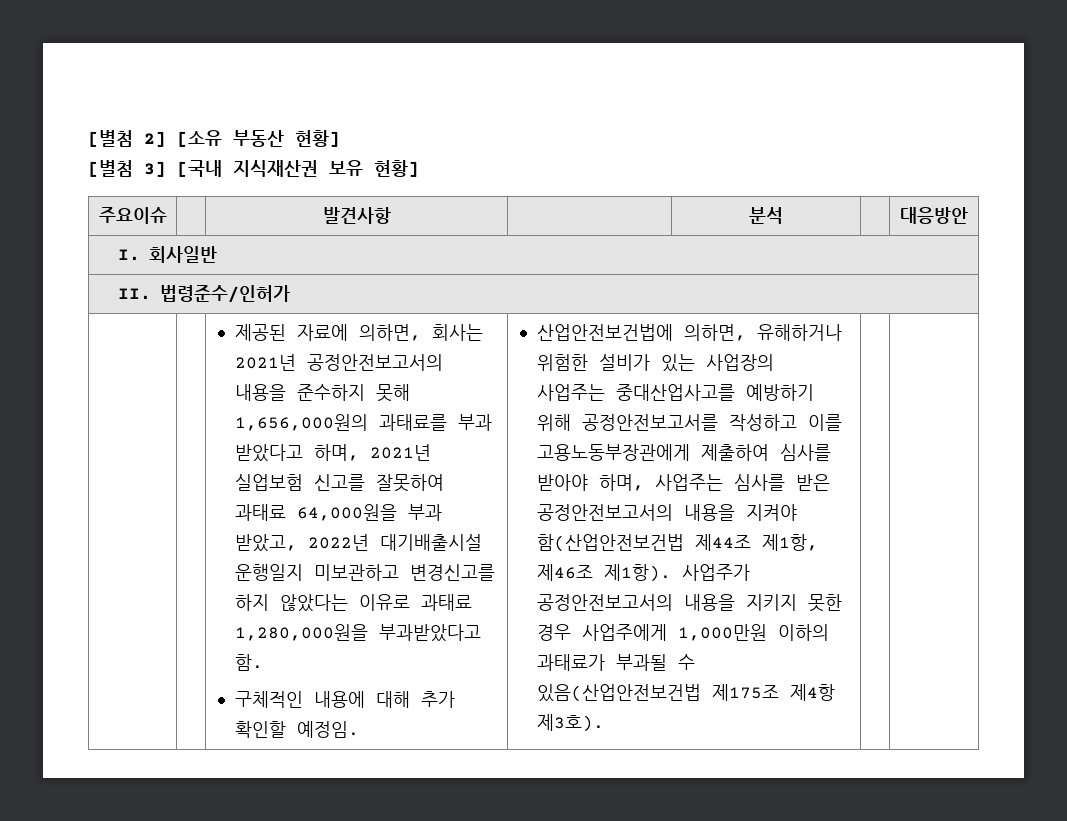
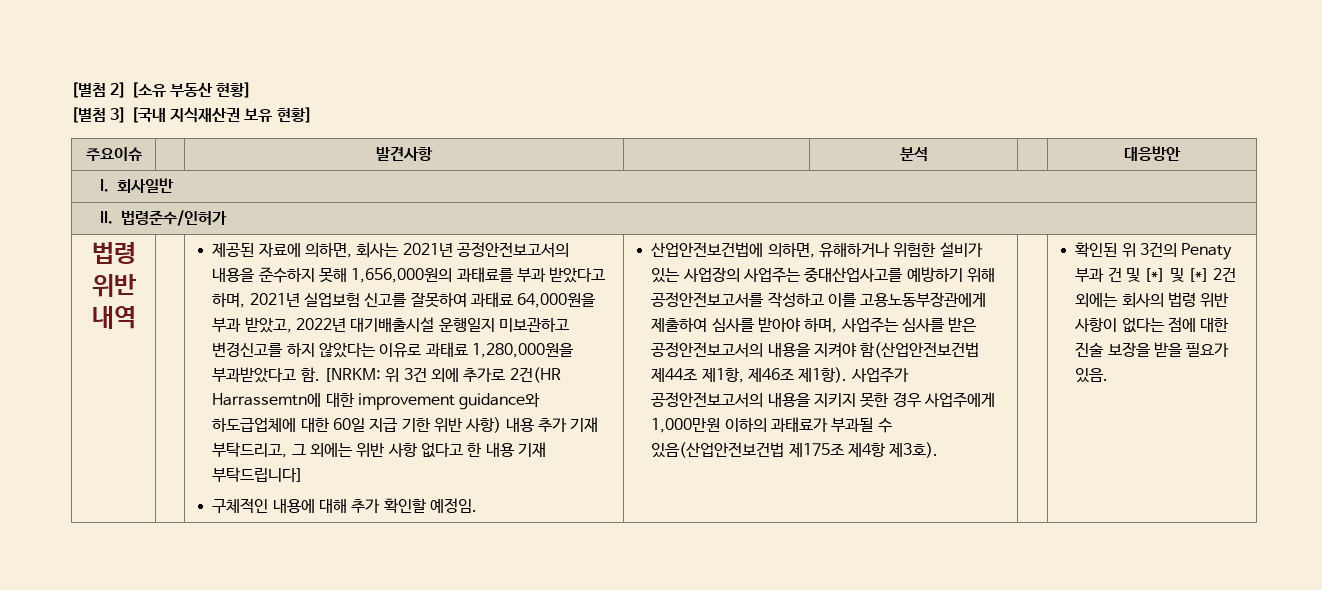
(290, 294) none -> [91,242,136,264] [91,274,137,297] [91,306,136,329] 법령 위반 내역
(263, 662) none -> [324,367,561,383] [212,392,541,410] [212,417,599,433] [212,442,546,458] [212,467,304,482] [NRKM: 위 3건 외에 추가로 2건(HR Harrassemtn에 대한 improvement guidance와 하도급업체에 대한 60일 지급 기한 위반 사항) 내용 추가 기재 부탁드리고, 그 외에는 위반 사항 없다고 한 내용 기재 부탁드립니다]
(604, 723) none -> [1075,242,1233,260] [1075,267,1237,282] [1075,292,1230,308] [1074,317,1230,333] [1075,342,1230,357] [1075,368,1109,383] 확인된 위 3건의 Penaty 부과 건 및 [*] 및 [*] 2건 외에는 회사의 법령 위반 사항이 없다는 점에 대한 진술 보장을 받을 필요가 있음.

